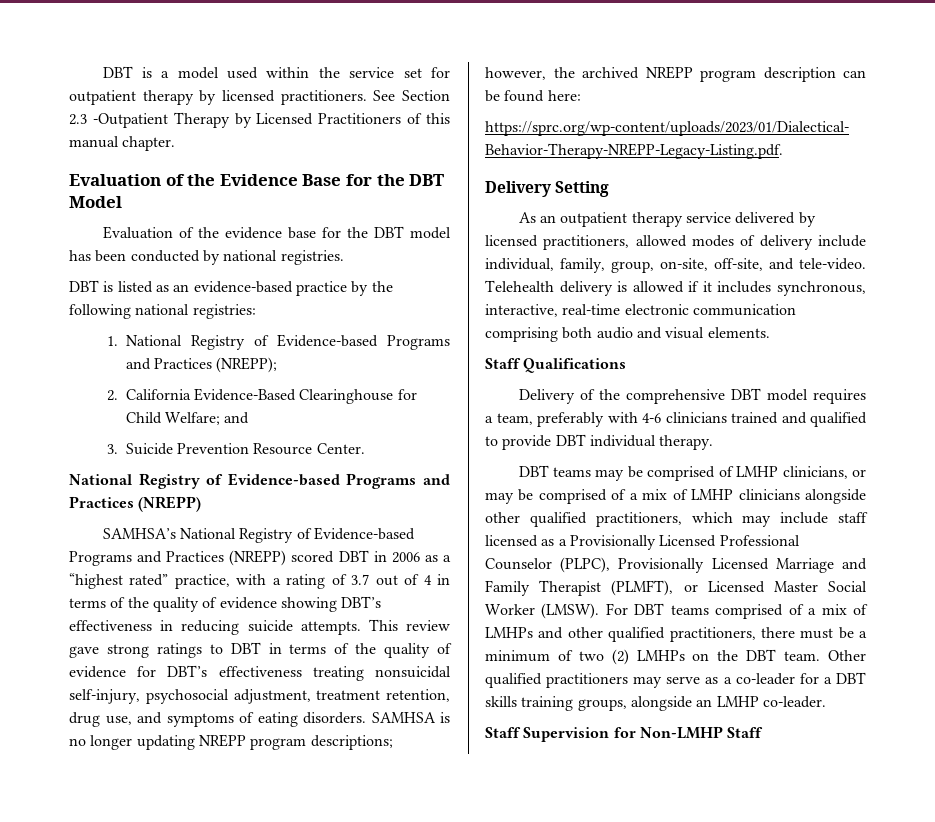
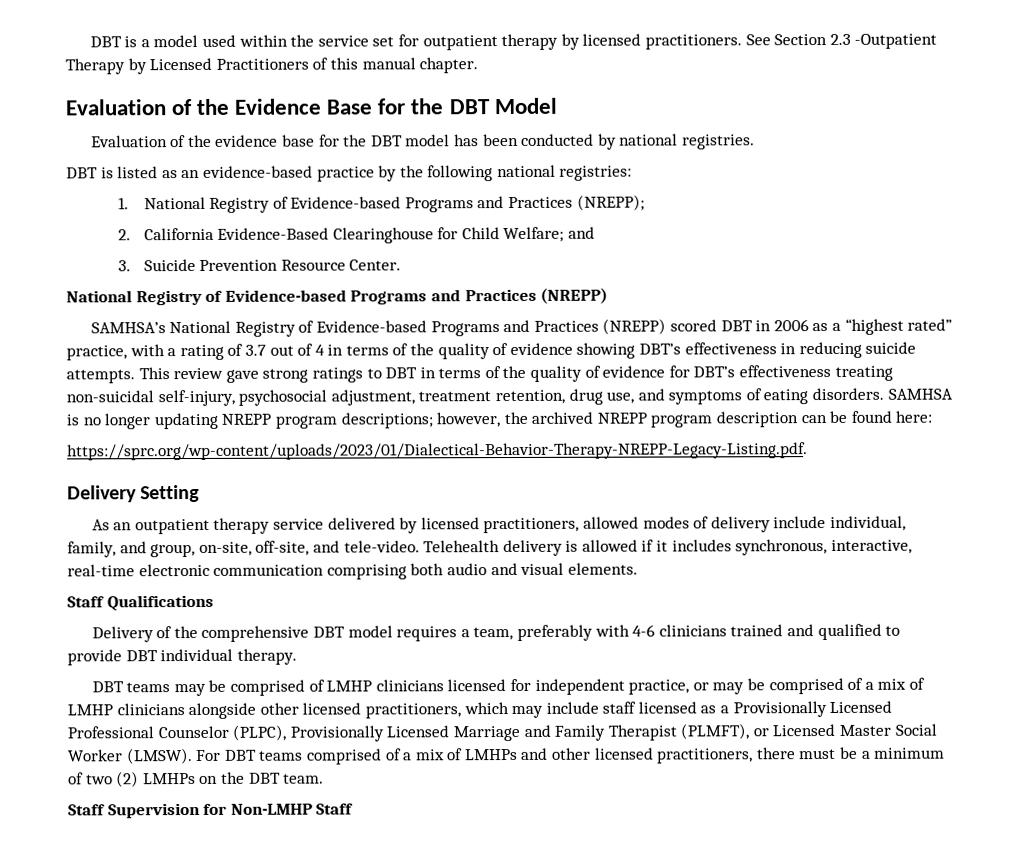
[375,666,452,678] nonsuicidal -> [66,390,154,403] non-suicidal
(605, 265) none -> [119,541,147,554] and
[782,466,848,479] clinicians, -> [375,678,690,695] clinicians licensed for independent practice,
[529,512,587,527] qualified -> [302,702,362,715] licensed
[608,627,666,642] qualified -> [593,747,654,760] licensed
[828,650,866,661] [485,672,866,688] [485,696,826,711] Other qualified practitioners may serve as a co-leader for a DBT skills training groups, alongside an LMHP co-leader. -> (325, 778) none

